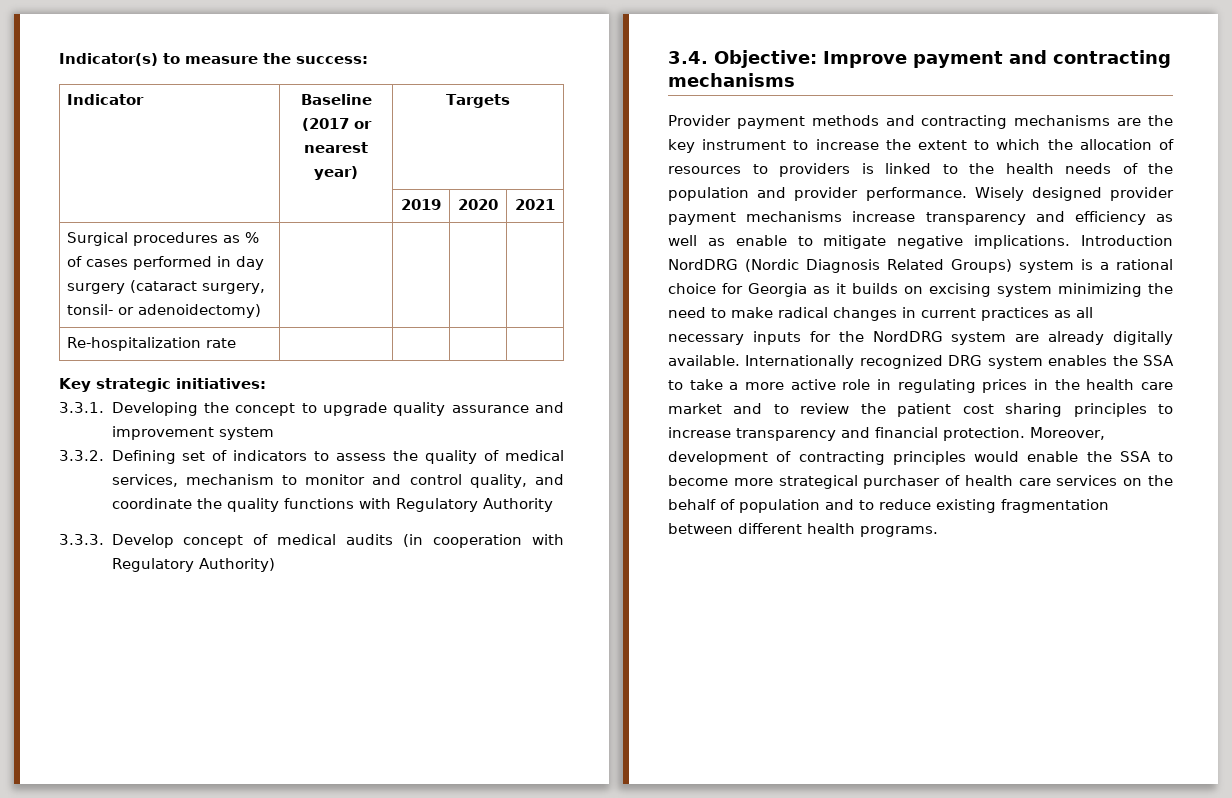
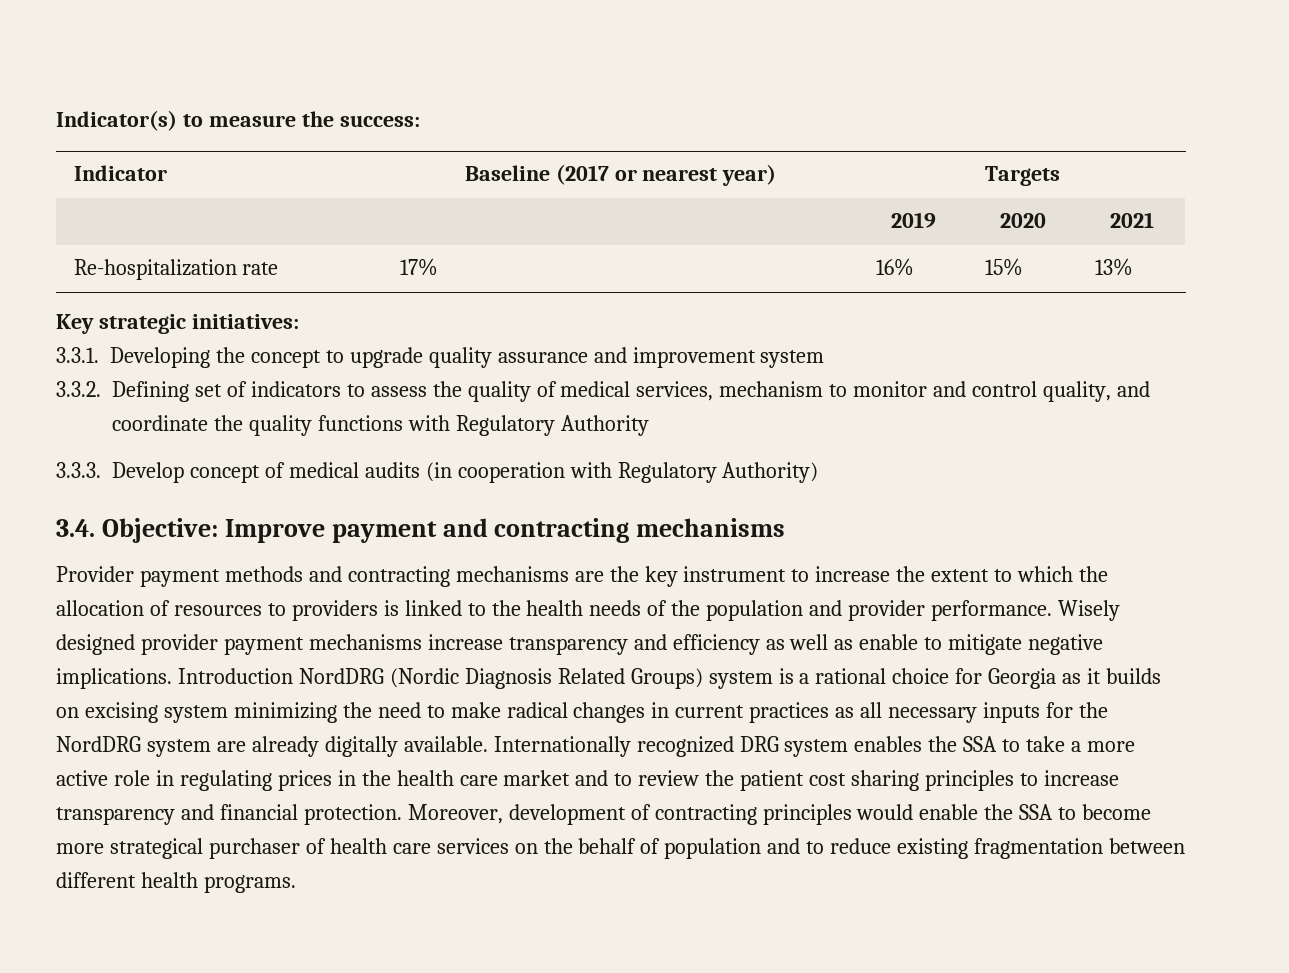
[66,232,259,246] [66,256,264,270] [66,280,265,294] [66,304,261,318] [66,337,236,351] Surgical procedures as % of cases performed in day surgery (cataract surgery, tonsil- or adenoidectomy) | | | | // Re-hospitalization rate | | | | -> [73,259,279,280] [399,258,438,276] [875,258,914,276] [984,258,1023,276] [1094,258,1133,276] Re-hospitalization rate | 17% | 16% | 15% | 13%

